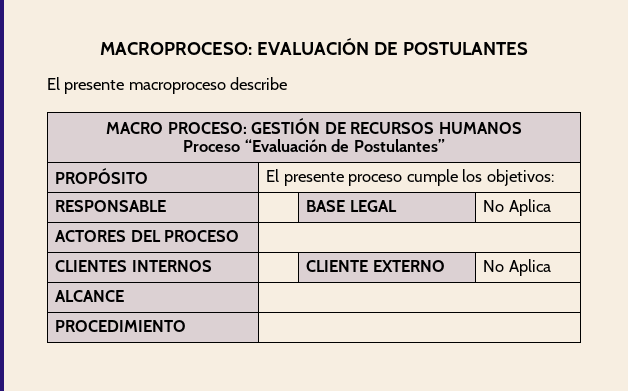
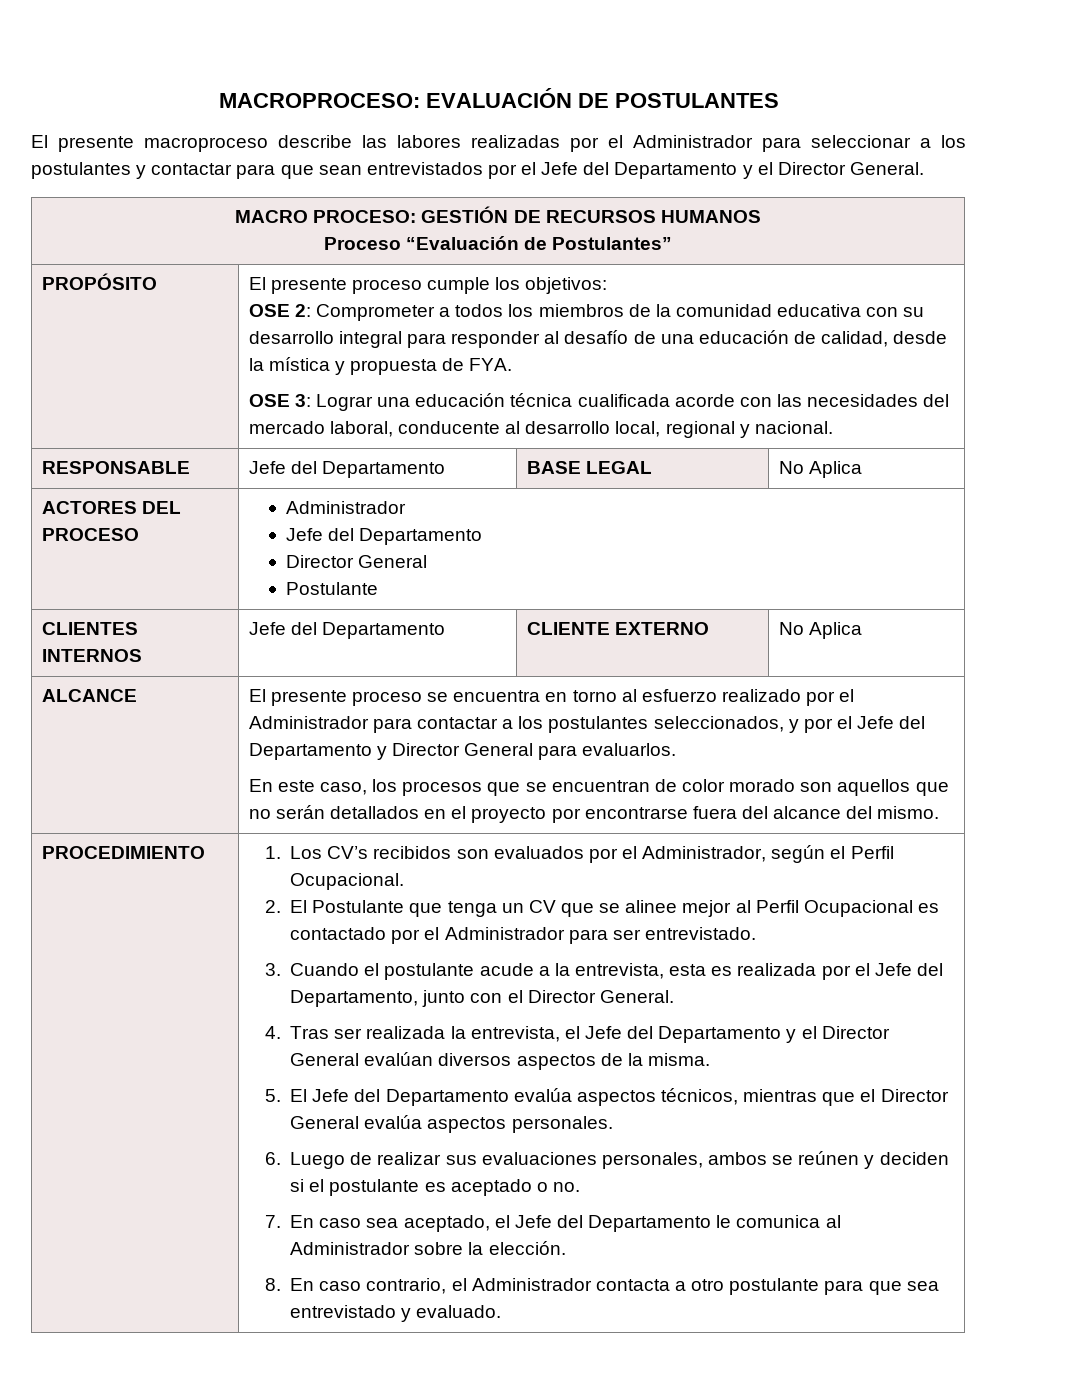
(288, 83) none -> [362,135,966,152] [31,162,924,179] las labores realizadas por el Administrador para seleccionar a los postulantes y contactar para que sean entrevistados por el Jefe del Departamento y el Director General.
[55,200,167,212] // RESPONSABLE | -> [248,304,925,321] [248,330,948,348] [248,357,513,375] [248,393,950,411] [248,421,833,438] [41,461,190,474] [248,461,446,478] // OSE 2: Comprometer a todos los miembros de la comunidad educativa con su desarrollo integral para responder al desafío de una educación de calidad, desde la mística y propuesta de FYA. // OSE 3: Lograr una educación técnica cualificada acorde con las necesidades del mercado laboral, conducente al desarrollo local, regional y nacional. // RESPONSABLE | Jefe del Departamento
(240, 236) none -> [285,501,406,514] [285,528,482,545] [285,555,427,568] [285,582,378,595] Administrador // Jefe del Departamento // Director General // Postulante
(212, 266) none -> [248,622,446,639] Jefe del Departamento
[55,320,187,332] // PROCEDIMIENTO | -> [248,689,855,706] [248,716,926,733] [248,743,677,760] [248,779,949,796] [248,805,940,823] [41,846,205,859] [264,845,894,863] [290,873,405,890] [264,900,939,917] [290,927,756,944] [264,963,943,980] [290,990,674,1007] [264,1026,890,1043] [290,1052,710,1070] [264,1088,949,1106] [290,1115,613,1133] [264,1151,949,1169] [290,1179,580,1196] [264,1215,841,1232] [290,1241,566,1255] [264,1278,939,1295] [290,1305,502,1322] El presente proceso se encuentra en torno al esfuerzo realizado por el Administrador para contactar a los postulantes seleccionados, y por el Jefe del Departamento y Director General para evaluarlos. // En este caso, los procesos que se encuentran de color morado son aquellos que no serán detallados en el proyecto por encontrarse fuera del alcance del mismo. // PROCEDIMIENTO | 1. Los CV’s recibidos son evaluados por el Administrador, según el Perfil Ocupacional. // 2. El Postulante que tenga un CV que se alinee mejor al Perfil Ocupacional es contactado por el Administrador para ser entrevistado. // 3. Cuando el postulante acude a la entrevista, esta es realizada por el Jefe del Departamento, junto con el Director General. // 4. Tras ser realizada la entrevista, el Jefe del Departamento y el Director General evalúan diversos aspectos de la misma. // 5. El Jefe del Departamento evalúa aspectos técnicos, mientras que el Director General evalúa aspectos personales. // 6. Luego de realizar sus evaluaciones personales, ambos se reúnen y deciden si el postulante es aceptado o no. // 7. En caso sea aceptado, el Jefe del Departamento le comunica al Administrador sobre la elección. // 8. En caso contrario, el Administrador contacta a otro postulante para que sea entrevistado y evaluado.

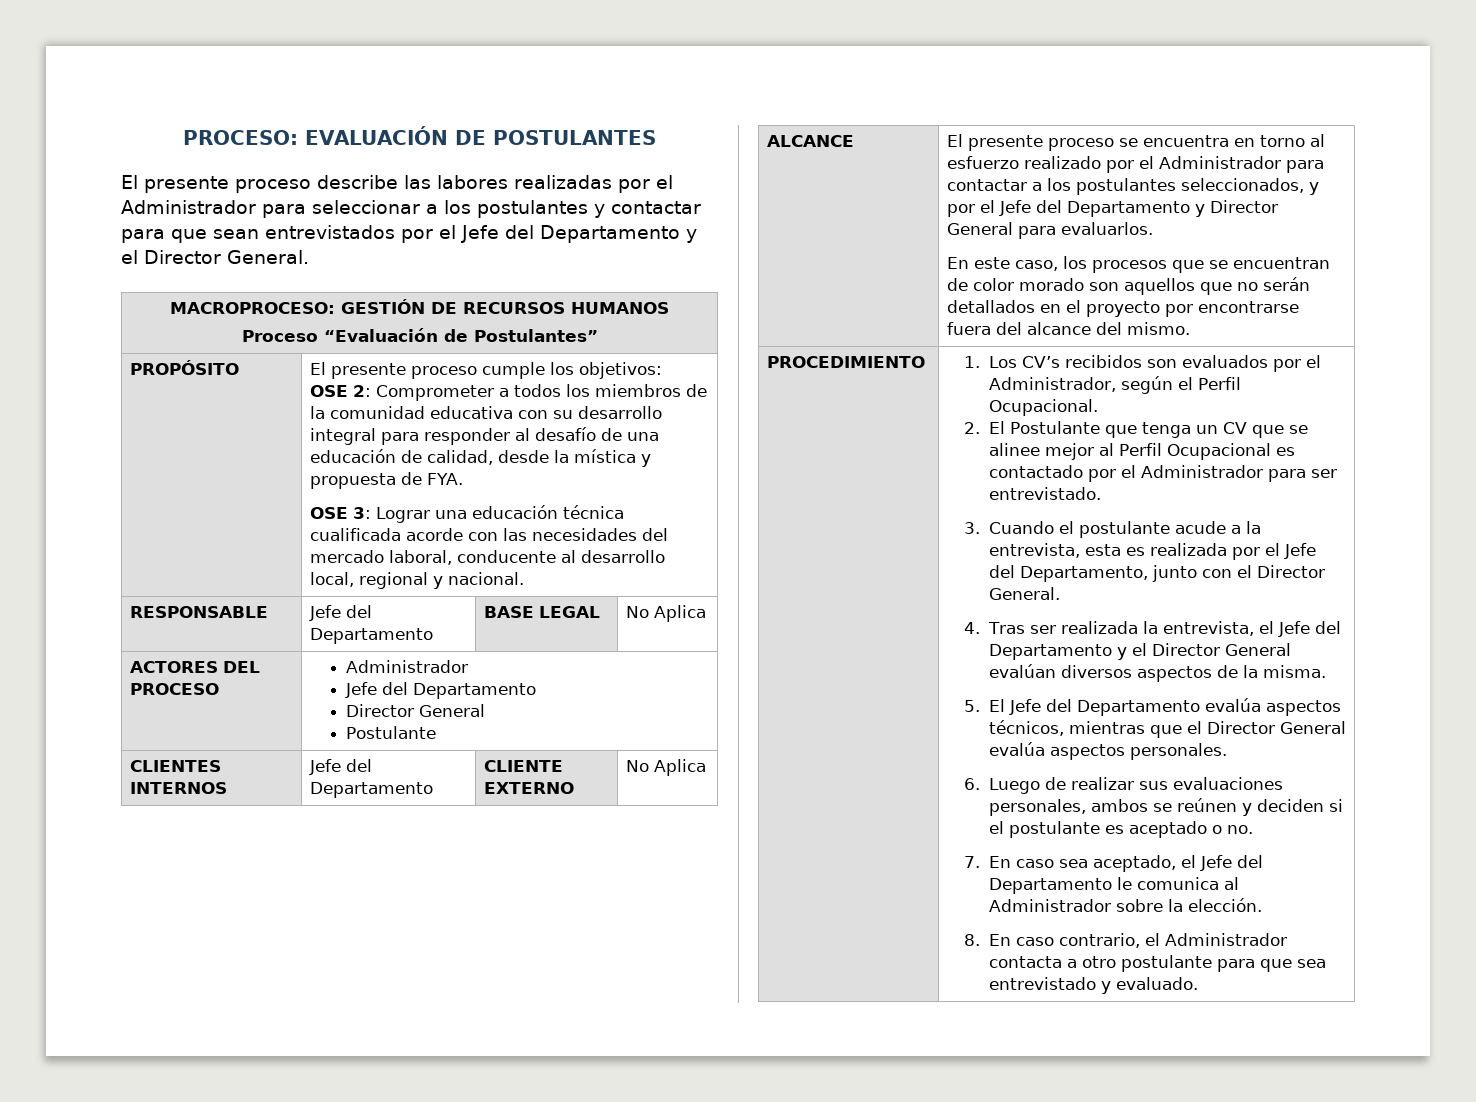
[218,93,420,108] MACROPROCESO: -> [182,130,298,145] PROCESO:
[144,137,268,152] macroproceso -> [235,179,311,193] proceso
[235,210,417,223] MACRO PROCESO: -> [170,302,335,314] MACROPROCESO:

